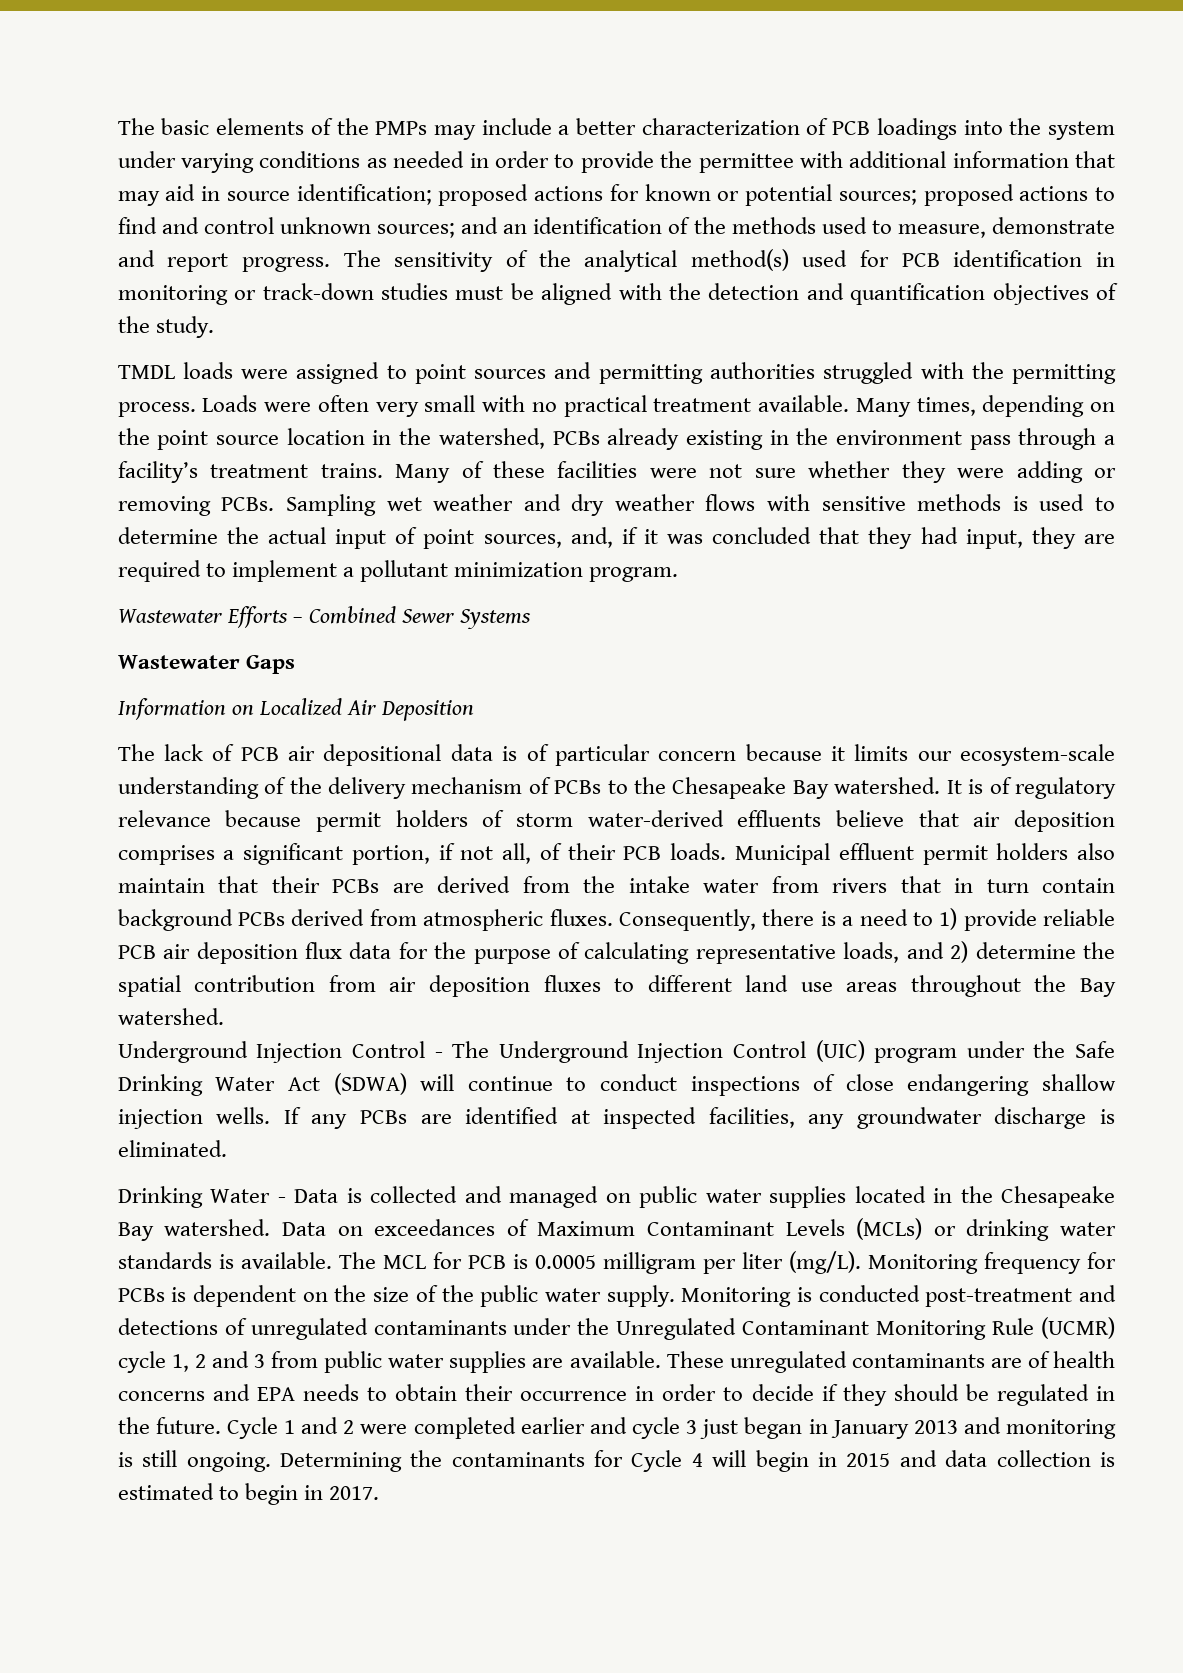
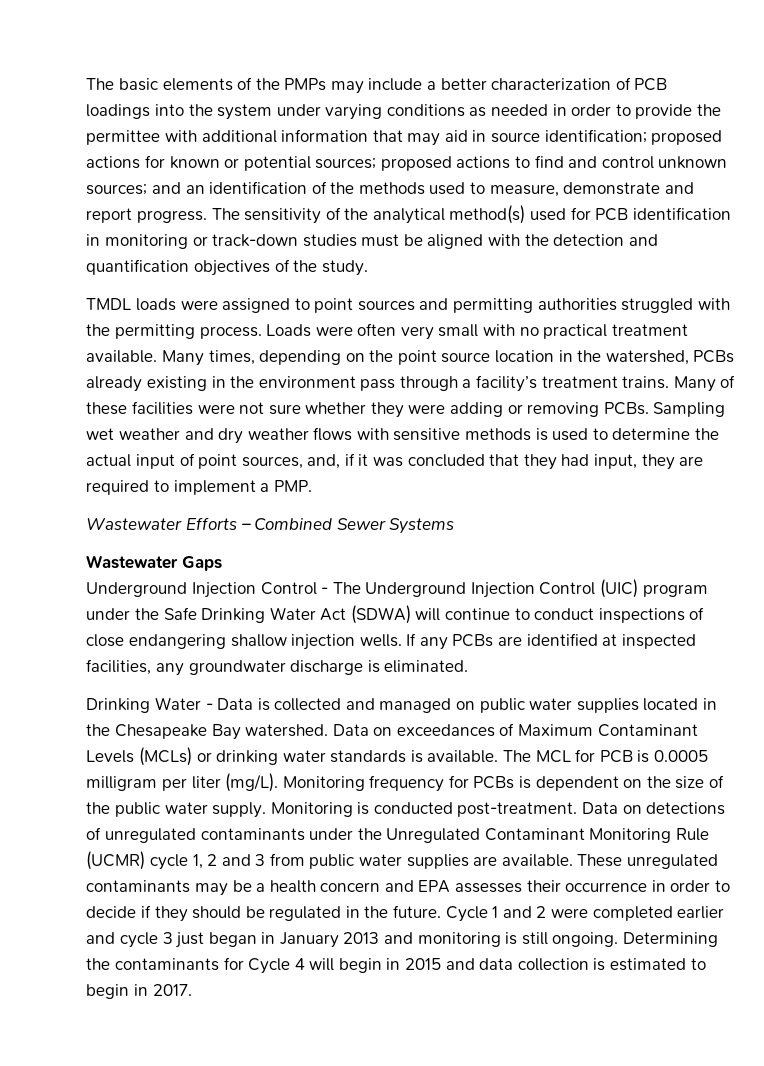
[360,560,679,582] pollutant minimization program. -> [273,480,312,492] PMP.
[117,698,475,721] [117,744,1115,766] [117,777,1117,799] [117,810,1115,832] [117,843,1115,865] [117,876,1115,893] [117,908,1115,931] [117,941,1116,964] [117,975,1116,997] [117,1008,224,1025] // Information on Localized Air Deposition // The lack of PCB air depositional data is of particular concern because it limits our ecosystem-scale understanding of the delivery mechanism of PCBs to the Chesapeake Bay watershed. It is of regulatory relevance because permit holders of storm water-derived effluents believe that air deposition comprises a significant portion, if not all, of their PCB loads. Municipal effluent permit holders also maintain that their PCBs are derived from the intake water from rivers that in turn contain background PCBs derived from atmospheric fluxes. Consequently, there is a need to 1) provide reliable PCB air deposition flux data for the purpose of calculating representative loads, and 2) determine the spatial contribution from air deposition fluxes to different land use areas throughout the Bay watershed. -> (222, 563) none
[925,1285,1116,1307] post-treatment and -> [457,802,642,817] post-treatment. Data on
[990,1351,1115,1368] [117,1384,458,1401] are of health concerns and EPA needs to obtain -> [194,880,523,896] may be a health concern and EPA assesses

